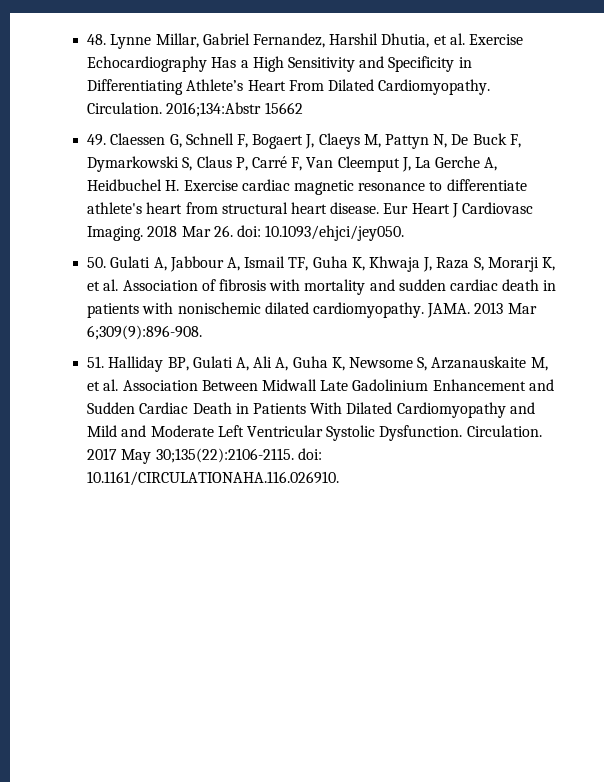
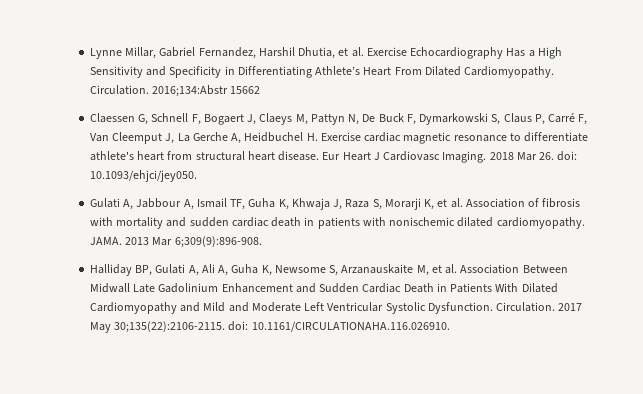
[87,34,107,45] 48. -> (89, 53) none
[87,134,107,146] 49. -> (261, 90) none
[87,257,107,268] 50. -> (197, 176) none
[87,356,105,368] 51. -> (262, 242) none

